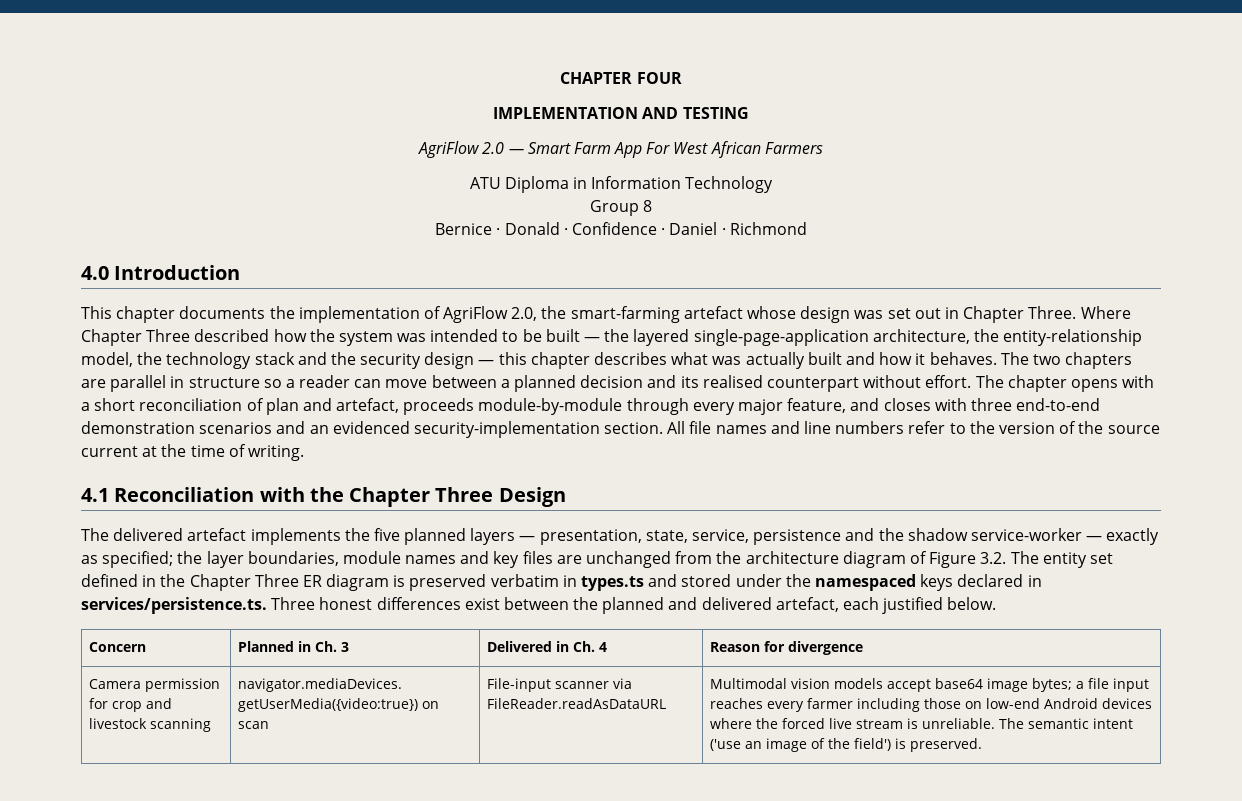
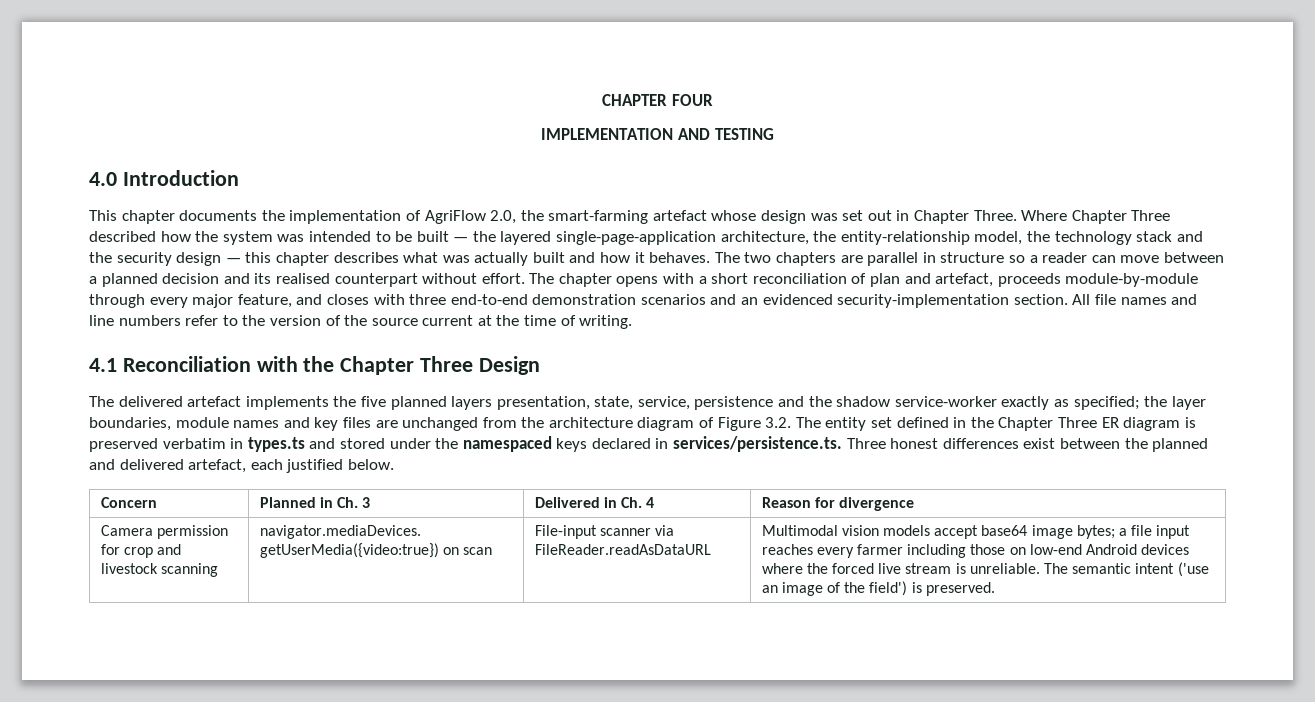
[418,141,823,158] [469,176,774,193] [589,200,653,216] [435,222,807,235] // AgriFlow 2.0 — Smart Farm App For West African Farmers // ATU Diploma in Information Technology // Group 8 // Bernice · Donald · Confidence · Daniel · Richmond -> (774, 134) none
[519,536,536,541] — -> (493, 403) none
[1086,536,1103,541] — -> (997, 401) none

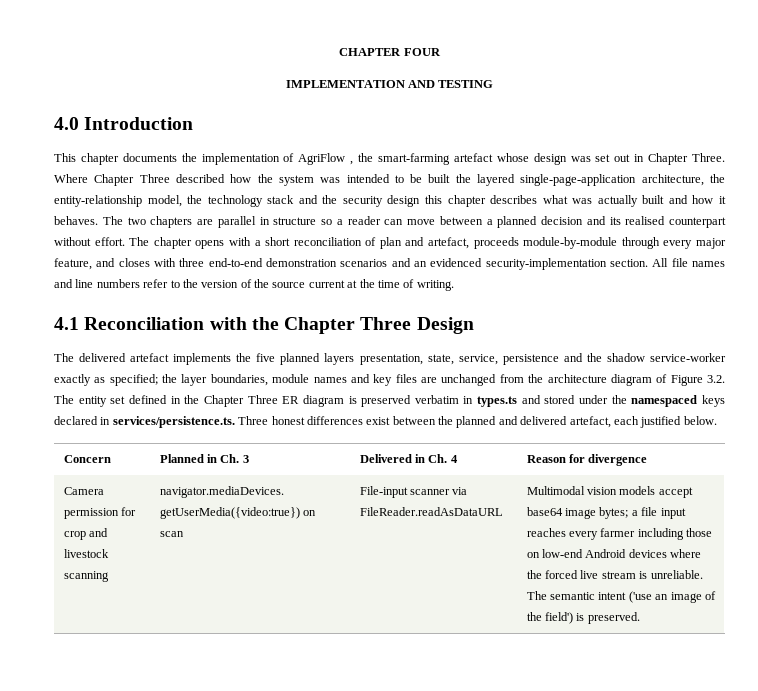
[490,210,517,224] 2.0, -> [350,161,354,165] ,
[453,237,469,242] — -> (451, 178) none
[225,258,241,263] — -> (421, 201) none

